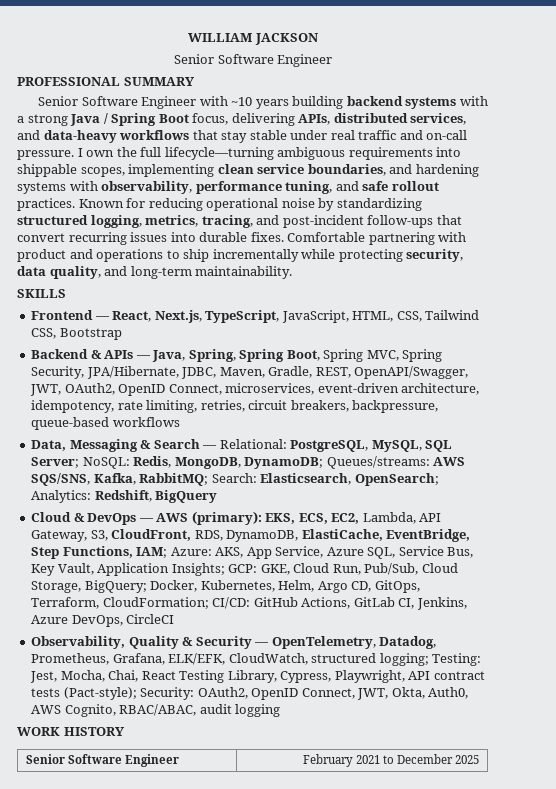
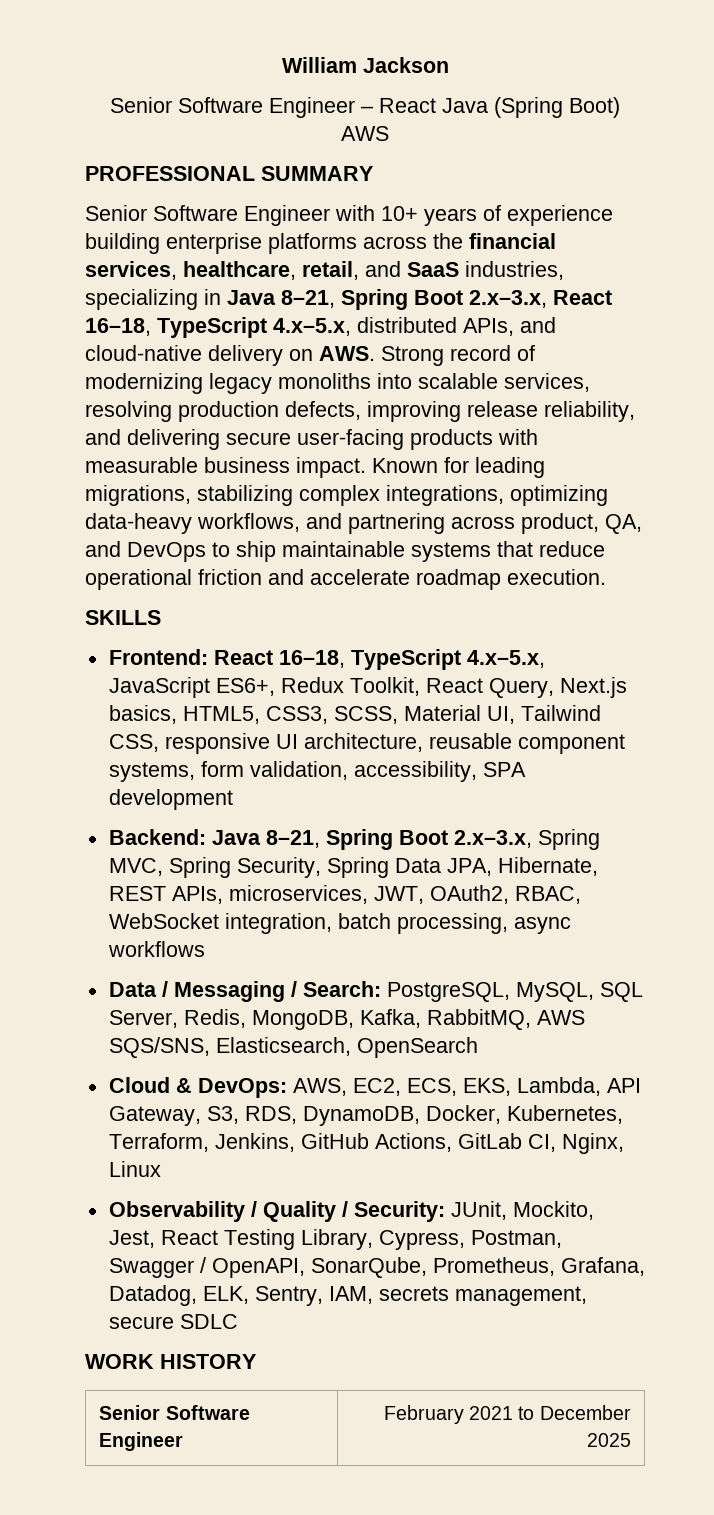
[188,33,319,45] [173,54,333,67] WILLIAM JACKSON // Senior Software Engineer -> [281,57,449,73] [110,97,620,118] [341,126,389,141] William Jackson // Senior Software Engineer – React Java (Spring Boot) AWS
[231,96,488,109] [17,113,467,126] [17,130,468,143] [17,147,462,160] [17,164,479,177] [17,181,439,194] [17,198,422,211] [17,215,462,228] [17,232,467,245] [17,249,464,262] [17,266,293,279] [17,289,66,298] [31,310,480,323] [31,328,122,340] [31,349,443,362] [31,366,469,379] [30,383,480,396] [31,400,439,413] [31,417,180,430] [31,439,453,452] [31,456,466,469] [31,473,439,486] [31,490,218,503] [31,511,360,525] ~10 years building backend systems with a strong Java / Spring Boot focus, delivering APIs, distributed services, and data-heavy workflows that stay stable under real traffic and on-call pressure. I own the full lifecycle—turning ambiguous requirements into shippable scopes, implementing clean service boundaries, and hardening systems with observability, performance tuning, and safe rollout practices. Known for reducing operational noise by standardizing structured logging, metrics, tracing, and post-incident follow-ups that convert recurring issues into durable fixes. Comfortable partnering with product and operations to ship incrementally while protecting security, data quality, and long-term maintainability. // SKILLS // Frontend — React, Next.js, TypeScript, JavaScript, HTML, CSS, Tailwind CSS, Bootstrap // Backend & APIs — Java, Spring, Spring Boot, Spring MVC, Spring Security, JPA/Hibernate, JDBC, Maven, Gradle, REST, OpenAPI/Swagger, JWT, OAuth2, OpenID Connect, microservices, event-driven architecture, idempotency, rate limiting, retries, circuit breakers, backpressure, queue-based workflows // Data, Messaging & Search — Relational: PostgreSQL, MySQL, SQL Server; NoSQL: Redis, MongoDB, DynamoDB; Queues/streams: AWS SQS/SNS, Kafka, RabbitMQ; Search: Elasticsearch, OpenSearch; Analytics: Redshift, BigQuery // Cloud & DevOps — AWS (primary): EKS, ECS, EC2, -> [381,205,613,226] [85,233,556,254] [85,261,564,280] [85,289,612,310] [85,317,556,338] [85,345,535,366] [85,373,590,394] [85,401,635,422] [85,429,538,450] [85,457,545,478] [85,485,608,506] [85,513,642,534] [85,541,605,562] [85,569,606,590] [85,610,161,625] [108,649,545,670] [108,677,627,698] [108,705,601,724] [108,733,625,754] [108,761,526,782] [108,789,233,810] [108,829,600,850] [108,857,598,878] [108,885,581,904] [108,913,571,934] [107,941,205,957] [108,981,643,1002] [108,1009,585,1030] [108,1037,478,1058] [108,1077,511,1098] 10+ years of experience building enterprise platforms across the financial services, healthcare, retail, and SaaS industries, specializing in Java 8–21, Spring Boot 2.x–3.x, React 16–18, TypeScript 4.x–5.x, distributed APIs, and cloud-native delivery on AWS. Strong record of modernizing legacy monoliths into scalable services, resolving production defects, improving release reliability, and delivering secure user-facing products with measurable business impact. Known for leading migrations, stabilizing complex integrations, optimizing data-heavy workflows, and partnering across product, QA, and DevOps to ship maintainable systems that reduce operational friction and accelerate roadmap execution. // SKILLS // Frontend: React 16–18, TypeScript 4.x–5.x, JavaScript ES6+, Redux Toolkit, React Query, Next.js basics, HTML5, CSS3, SCSS, Material UI, Tailwind CSS, responsive UI architecture, reusable component systems, form validation, accessibility, SPA development // Backend: Java 8–21, Spring Boot 2.x–3.x, Spring MVC, Spring Security, Spring Data JPA, Hibernate, REST APIs, microservices, JWT, OAuth2, RBAC, WebSocket integration, batch processing, async workflows // Data / Messaging / Search: PostgreSQL, MySQL, SQL Server, Redis, MongoDB, Kafka, RabbitMQ, AWS SQS/SNS, Elasticsearch, OpenSearch // Cloud & DevOps: AWS, EC2, ECS, EKS,
[111,529,192,541] CloudFront, -> (239, 1115) none
[301,529,471,542] [31,546,474,559] [31,563,458,576] [31,580,420,593] [31,597,467,610] [31,614,175,627] [31,636,437,649] [31,653,482,666] [30,670,485,683] [31,687,469,700] [31,704,281,717] ElastiCache, EventBridge, Step Functions, IAM; Azure: AKS, App Service, Azure SQL, Service Bus, Key Vault, Application Insights; GCP: GKE, Cloud Run, Pub/Sub, Cloud Storage, BigQuery; Docker, Kubernetes, Helm, Argo CD, GitOps, Terraform, CloudFormation; CI/CD: GitHub Actions, GitLab CI, Jenkins, Azure DevOps, CircleCI // Observability, Quality & Security — OpenTelemetry, Datadog, Prometheus, Grafana, ELK/EFK, CloudWatch, structured logging; Testing: Jest, Mocha, Chai, React Testing Library, Cypress, Playwright, API contract tests (Pact-style); Security: OAuth2, OpenID Connect, JWT, Okta, Auth0, AWS Cognito, RBAC/ABAC, audit logging -> [425,1105,623,1124] [108,1133,624,1154] [108,1161,161,1177] [108,1201,594,1222] [108,1229,562,1250] [108,1257,645,1278] [108,1285,587,1306] [108,1314,238,1329] Docker, Kubernetes, Terraform, Jenkins, GitHub Actions, GitLab CI, Nginx, Linux // Observability / Quality / Security: JUnit, Mockito, Jest, React Testing Library, Cypress, Postman, Swagger / OpenAPI, SonarQube, Prometheus, Grafana, Datadog, ELK, Sentry, IAM, secrets management, secure SDLC

